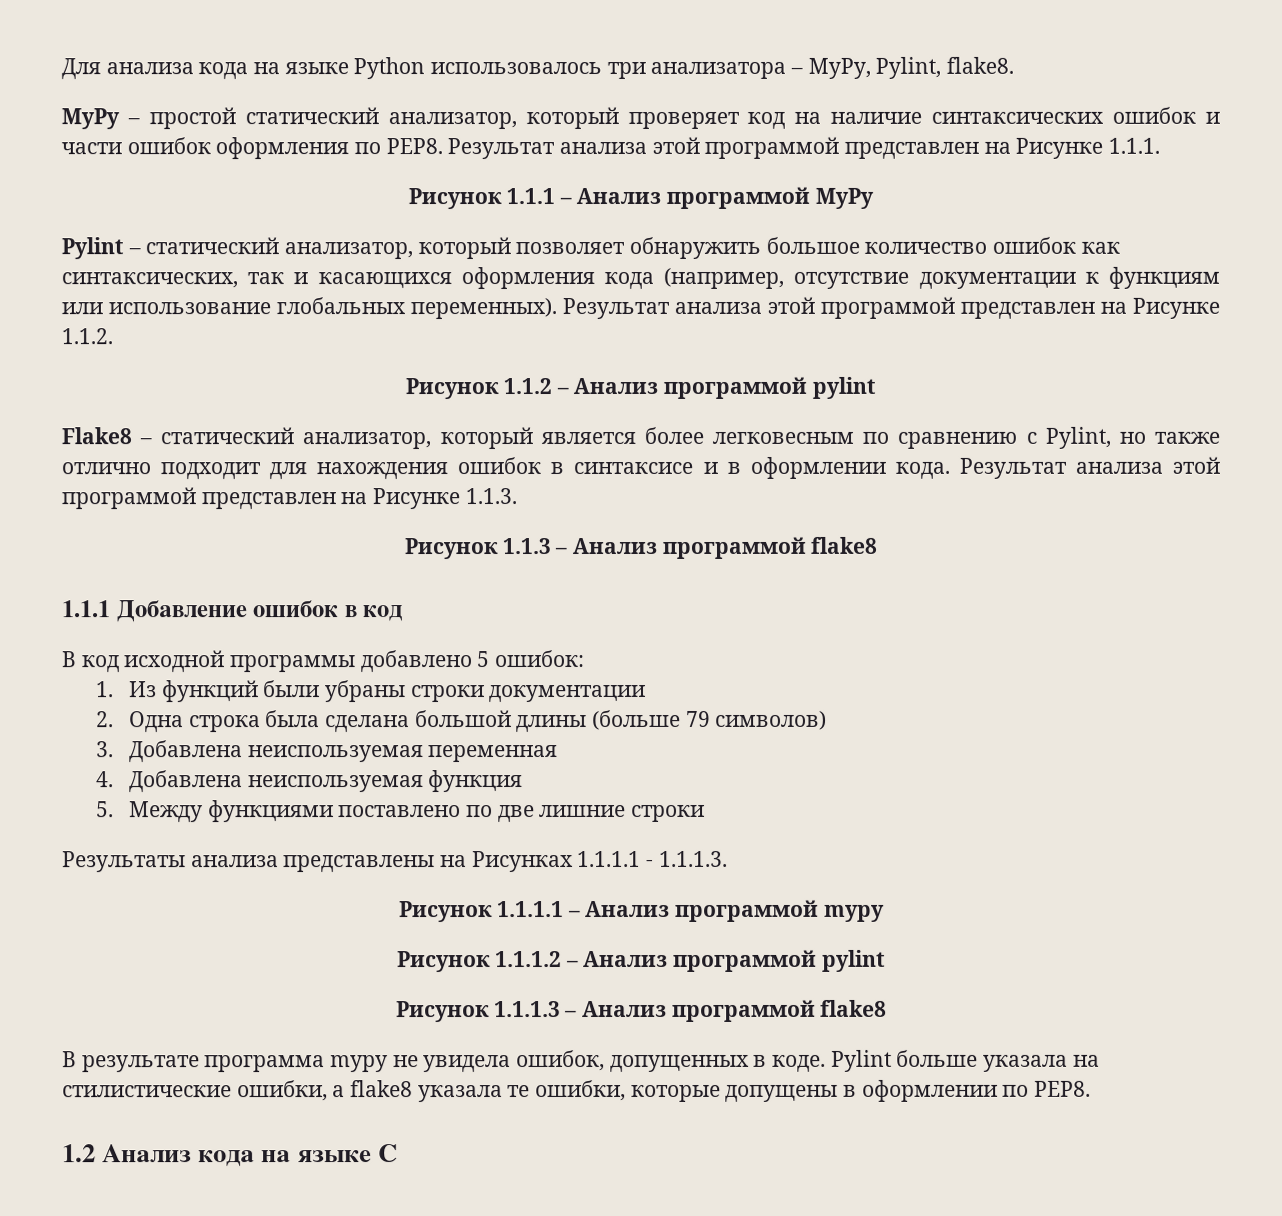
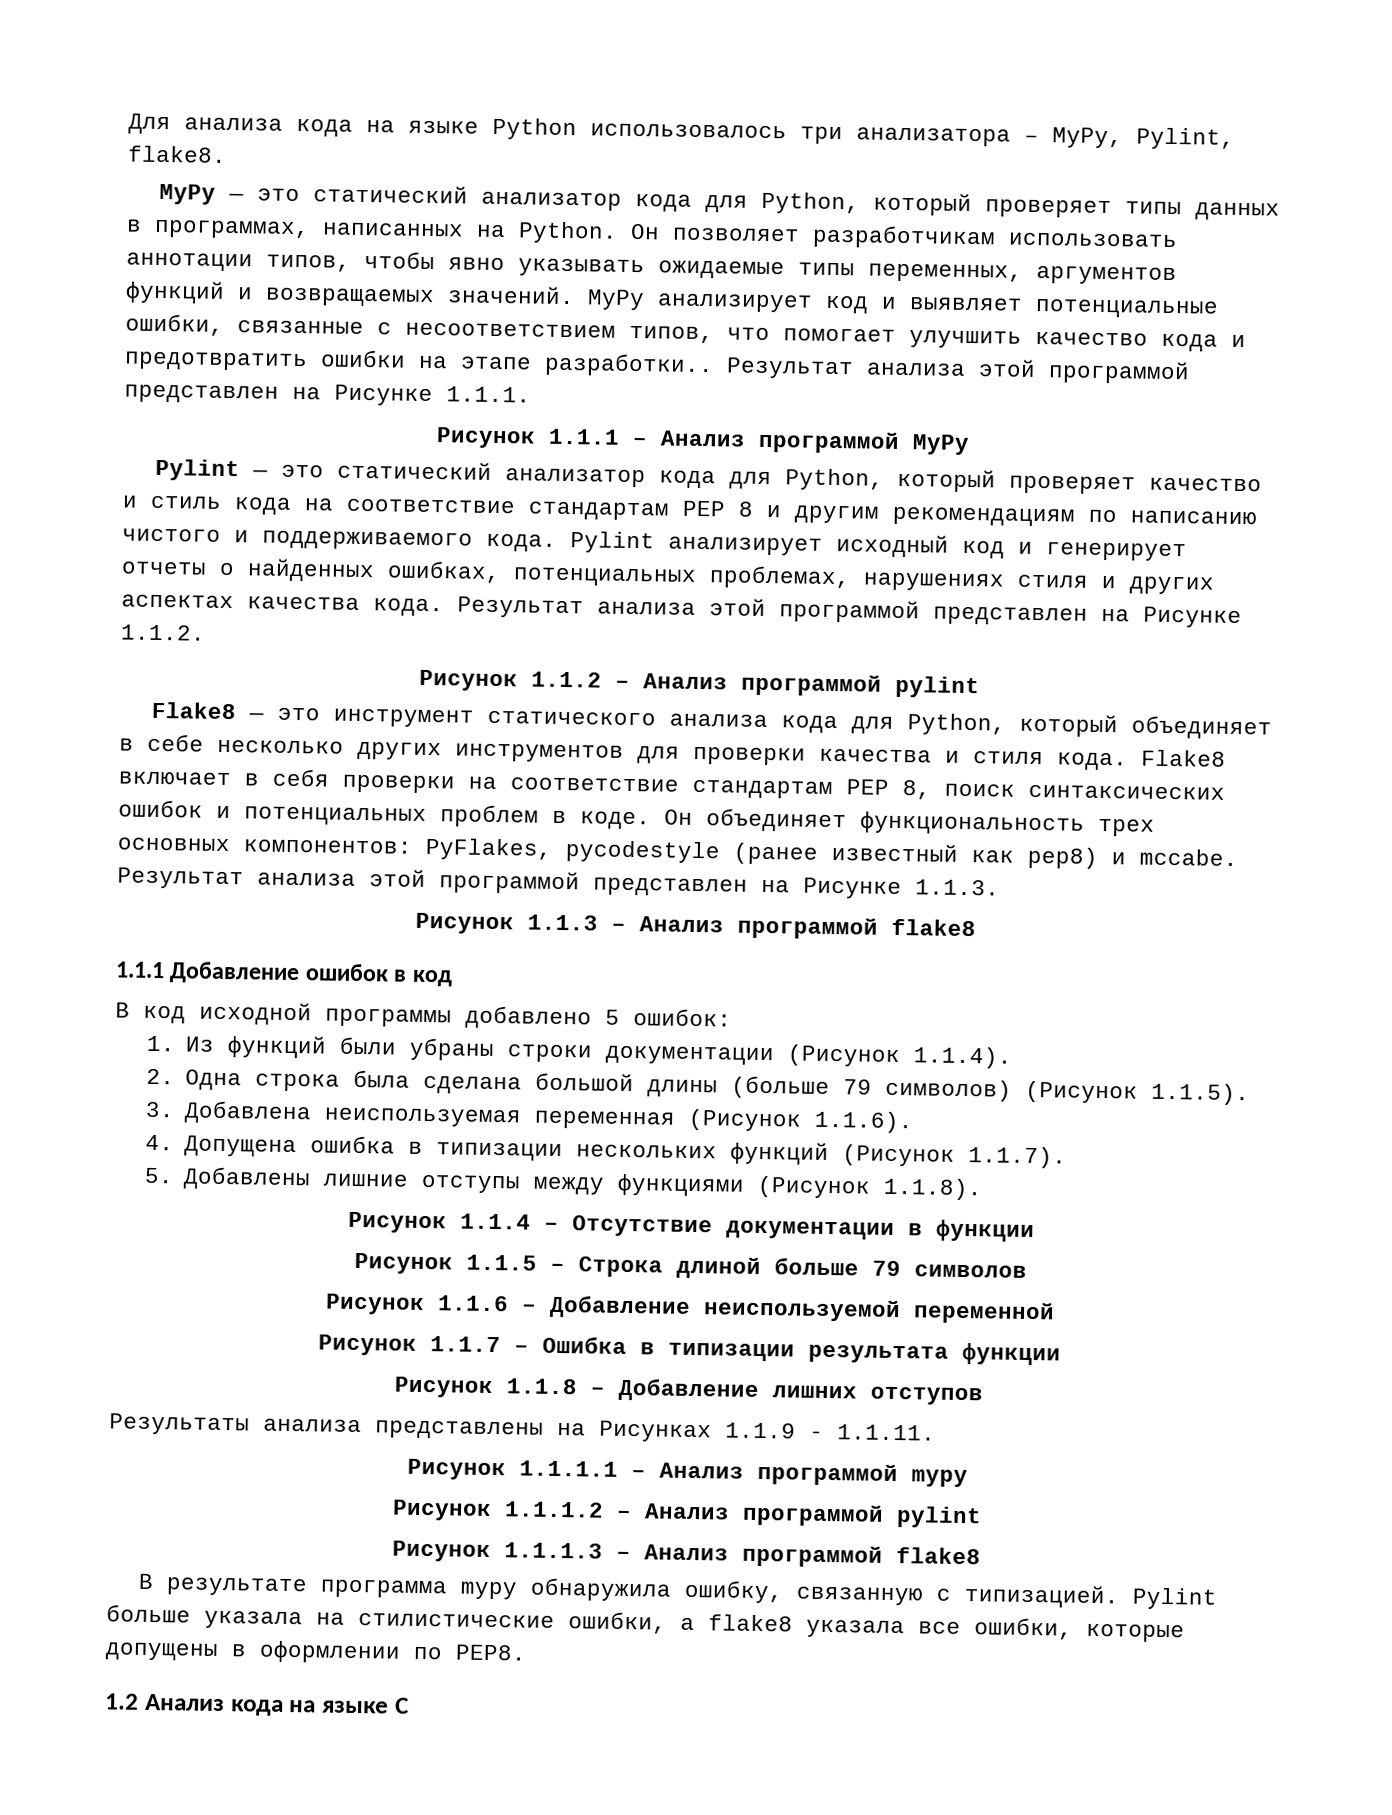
[126,106,1220,130] [61,137,443,160] – простой статический анализатор, который проверяет код на наличие синтаксических ошибок и части ошибок оформления по PEP8. -> [228,184,1281,221] [126,219,1178,250] [126,251,1177,286] [125,280,1219,319] [125,313,1246,352] [124,349,714,378] — это статический анализатор кода для Python, который проверяет типы данных в программах, написанных на Python. Он позволяет разработчикам использовать аннотации типов, чтобы явно указывать ожидаемые типы переменных, аргументов функций и возвращаемых значений. MyPy анализирует код и выявляет потенциальные ошибки, связанные с несоответствием типов, что помогает улучшить качество кода и предотвратить ошибки на этапе разработки..
[127,236,1120,260] [61,266,1221,290] [61,297,557,320] – статический анализатор, который позволяет обнаружить большое количество ошибок как синтаксических, так и касающихся оформления кода (например, отсутствие документации к функциям или использование глобальных переменных). -> [252,460,1263,495] [122,495,1257,527] [122,528,1187,562] [121,558,1214,595] [121,594,444,617] — это статический анализатор кода для Python, который проверяет качество и стиль кода на соответствие стандартам PEP 8 и другим рекомендациям по написанию чистого и поддерживаемого кода. Pylint анализирует исходный код и генерирует отчеты о найденных ошибках, потенциальных проблемах, нарушениях стиля и других аспектах качества кода.
[139,426,1221,450] [61,456,950,480] – статический анализатор, который является более легковесным по сравнению с Pylint, но также отлично подходит для нахождения ошибок в синтаксисе и в оформлении кода. -> [248,707,1273,740] [119,733,1226,771] [118,768,1225,800] [118,799,1155,837] [117,837,1238,869] — это инструмент статического анализа кода для Python, который объединяет в себе несколько других инструментов для проверки качества и стиля кода. Flake8 включает в себя проверки на соответствие стандартам PEP 8, поиск синтаксических ошибок и потенциальных проблем в коде. Он объединяет функциональность трех основных компонентов: PyFlakes, pycodestyle (ранее известный как pep8) и mccabe.
(647, 693) none -> [786,1044,1012,1069] (Рисунок 1.1.4).
(828, 720) none -> [1024,1080,1250,1106] (Рисунок 1.1.5).
(559, 754) none -> [687,1108,913,1134] (Рисунок 1.1.6).
[129,770,524,793] [95,800,706,823] Добавлена неиспользуемая функция // 5. Между функциями поставлено по две лишние строки -> [183,1135,1067,1169] [143,1166,982,1201] [348,1211,1035,1243] [354,1252,1027,1279] [325,1293,1055,1325] [318,1334,1061,1366] [394,1376,983,1406] Допущена ошибка в типизации нескольких функций (Рисунок 1.1.7). // 5. Добавлены лишние отступы между функциями (Рисунок 1.1.8). // Рисунок 1.1.4 – Отсутствие документации в функции // Рисунок 1.1.5 – Строка длиной больше 79 символов // Рисунок 1.1.6 – Добавление неиспользуемой переменной // Рисунок 1.1.7 – Ошибка в типизации результата функции // Рисунок 1.1.8 – Добавление лишних отступов
[577,850,728,868] 1.1.1.1 - 1.1.1.3. -> [725,1422,936,1441] 1.1.9 - 1.1.11.
[392,1050,827,1073] не увидела ошибок, допущенных в коде. -> [530,1577,1120,1609] обнаружила ошибку, связанную с типизацией.
[507,1085,531,1098] те -> [918,1621,961,1635] все

